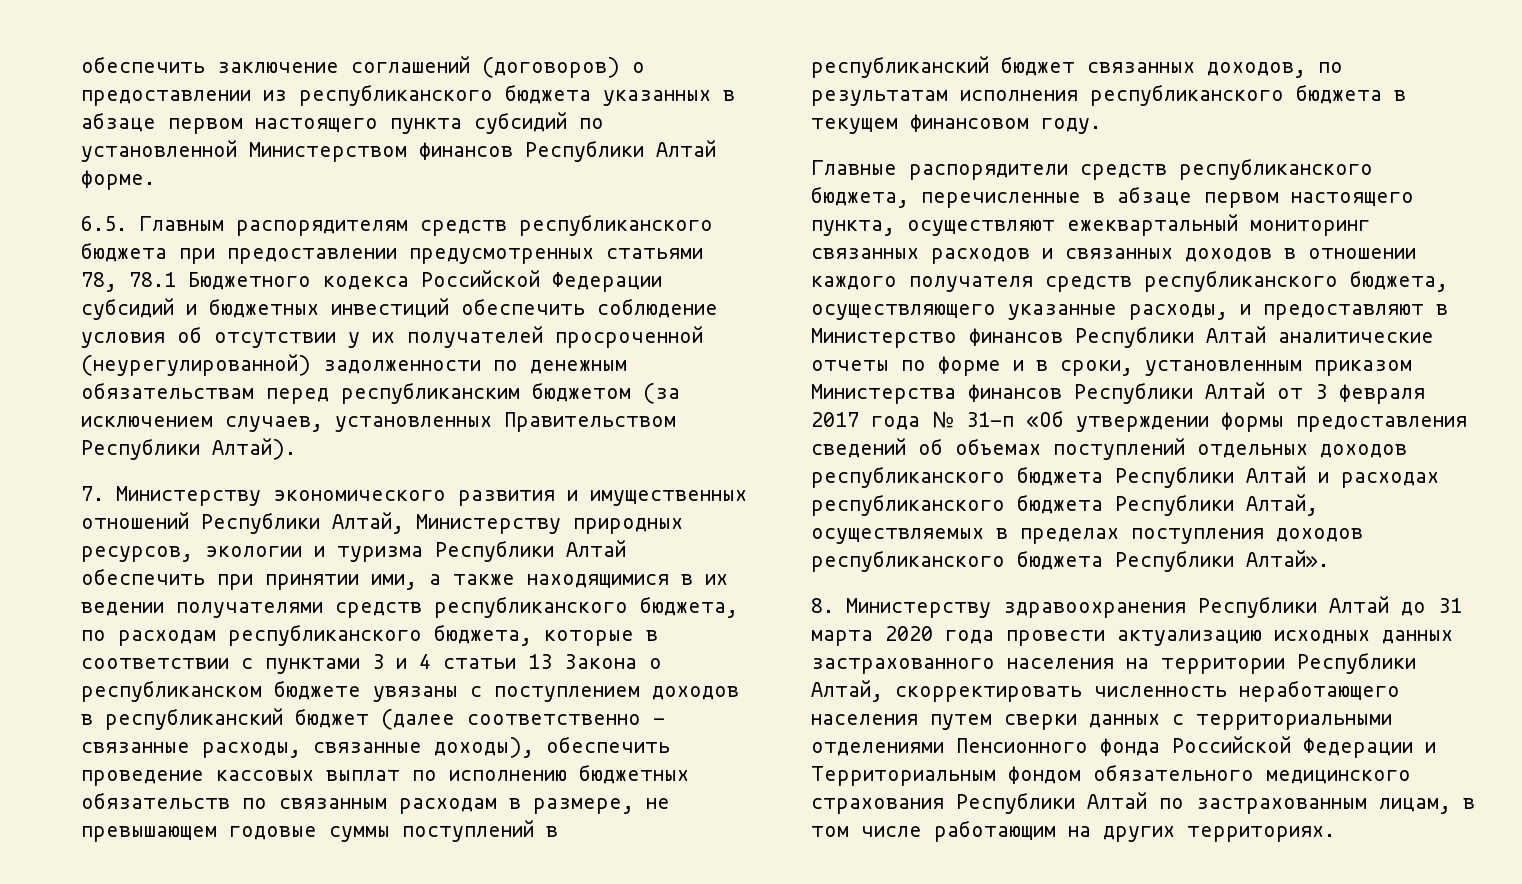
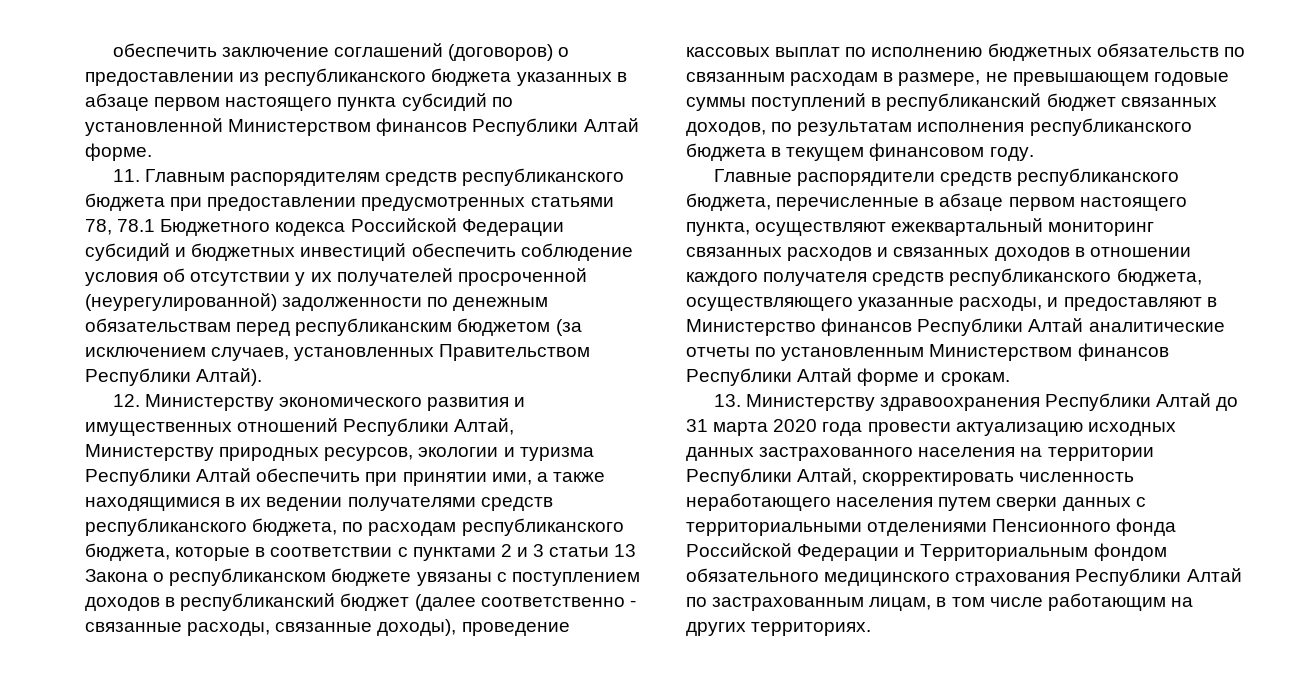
[81,216,127,231] 6.5. -> [112,169,140,182] 11.
[81,486,104,501] 7. -> [112,394,140,407] 12.
[372,654,431,669] 3 и 4 -> [500,544,545,557] 2 и 3
[546,736,670,753] обеспечить -> (457, 627) none
[938,356,1412,376] [811,382,1425,404] [811,410,1467,432] [811,438,1407,460] [811,466,1439,488] [811,494,1318,516] [811,528,1363,544] [811,550,1329,572] [811,598,834,613] форме и в сроки, установленным приказом Министерства финансов Республики Алтай от 3 февраля 2017 года № 31-п «Об утверждении формы предоставления сведений об объемах поступлений отдельных доходов республиканского бюджета Республики Алтай и расходах республиканского бюджета Республики Алтай, осуществляемых в пределах поступления доходов республиканского бюджета Республики Алтай». // 8. -> [781,343,1169,361] [686,368,1010,386] [713,394,741,407] установленным Министерством финансов Республики Алтай форме и срокам. // 13.

